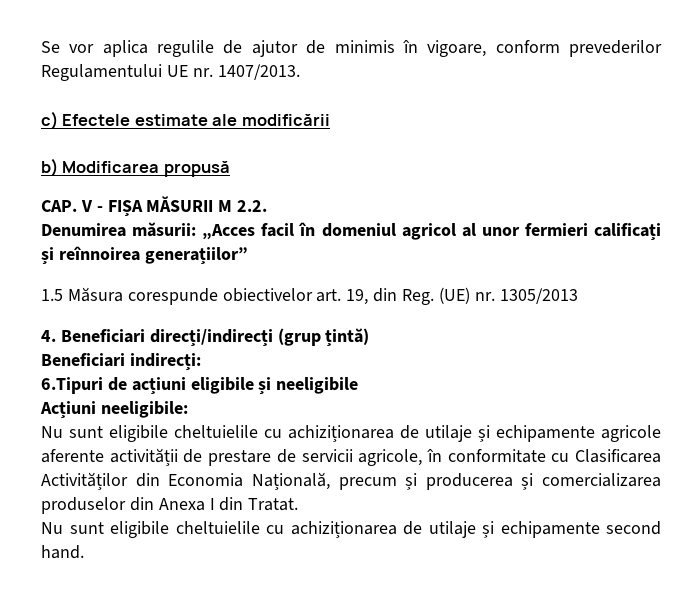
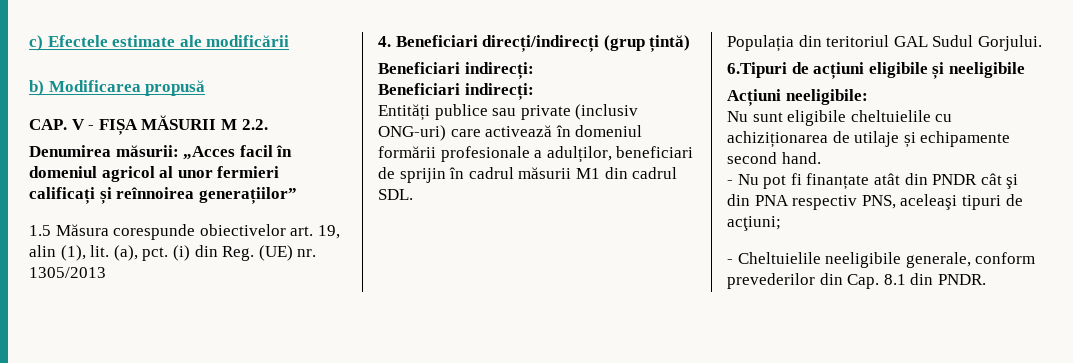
[41,40,663,57] [41,64,300,81] Se vor aplica regulile de ajutor de minimis în vigoare, conform prevederilor Regulamentului UE nr. 1407/2013. // -> (29, 43) none
(369, 297) none -> [29,245,190,261] alin (1), lit. (a), pct. (i)
(201, 362) none -> [378,83,534,100] [378,104,639,121] [378,125,643,141] [378,146,694,163] [378,167,678,183] [378,189,413,200] [727,35,1042,52] // Beneficiari indirecți: // Entități publice sau private (inclusiv ONG-uri) care activează în domeniul formării profesionale a adulților, beneficiari de sprijin în cadrul măsurii M1 din cadrul SDL. // Populația din teritoriul GAL Sudul Gorjului.
[41,425,661,442] [41,448,661,466] [41,472,661,490] [41,497,299,514] // Nu sunt eligibile cheltuielile cu achiziționarea de utilaje și echipamente agricole aferente activității de prestare de servicii agricole, în conformitate cu Clasificarea Activităților din Economia Națională, precum și producerea și comercializarea produselor din Anexa I din Tratat. -> (868, 97) none
(84, 552) none -> [727,173,1019,190] [727,194,1023,210] [727,216,781,231] [727,252,1036,268] [727,273,986,289] // - Nu pot fi finanțate atât din PNDR cât şi din PNA respectiv PNS, aceleaşi tipuri de acţiuni; // - Cheltuielile neeligibile generale, conform prevederilor din Cap. 8.1 din PNDR.

